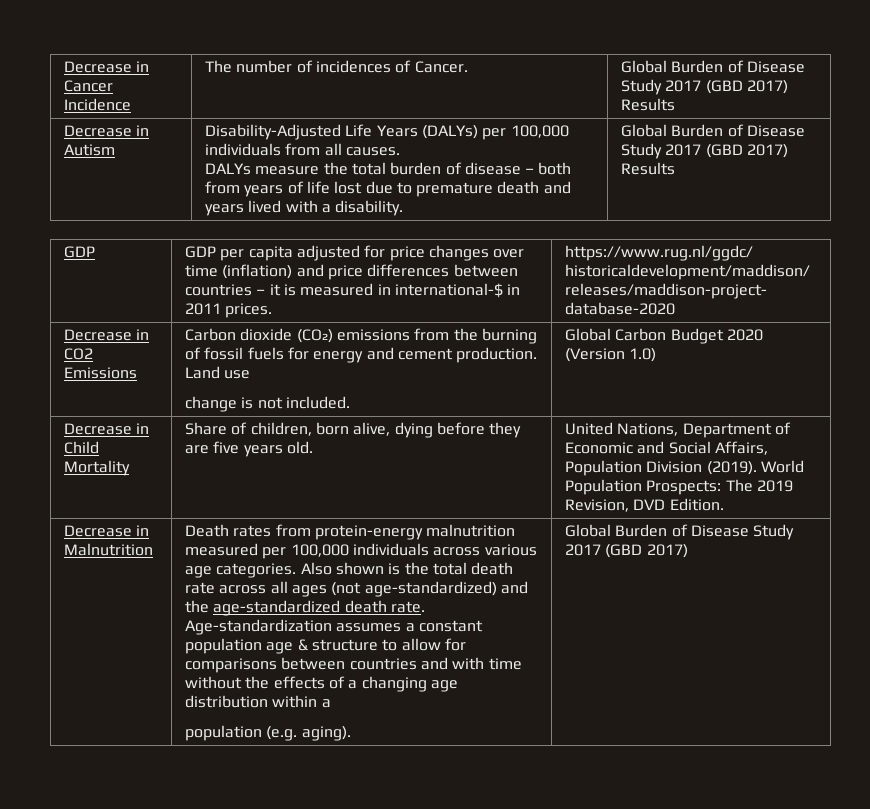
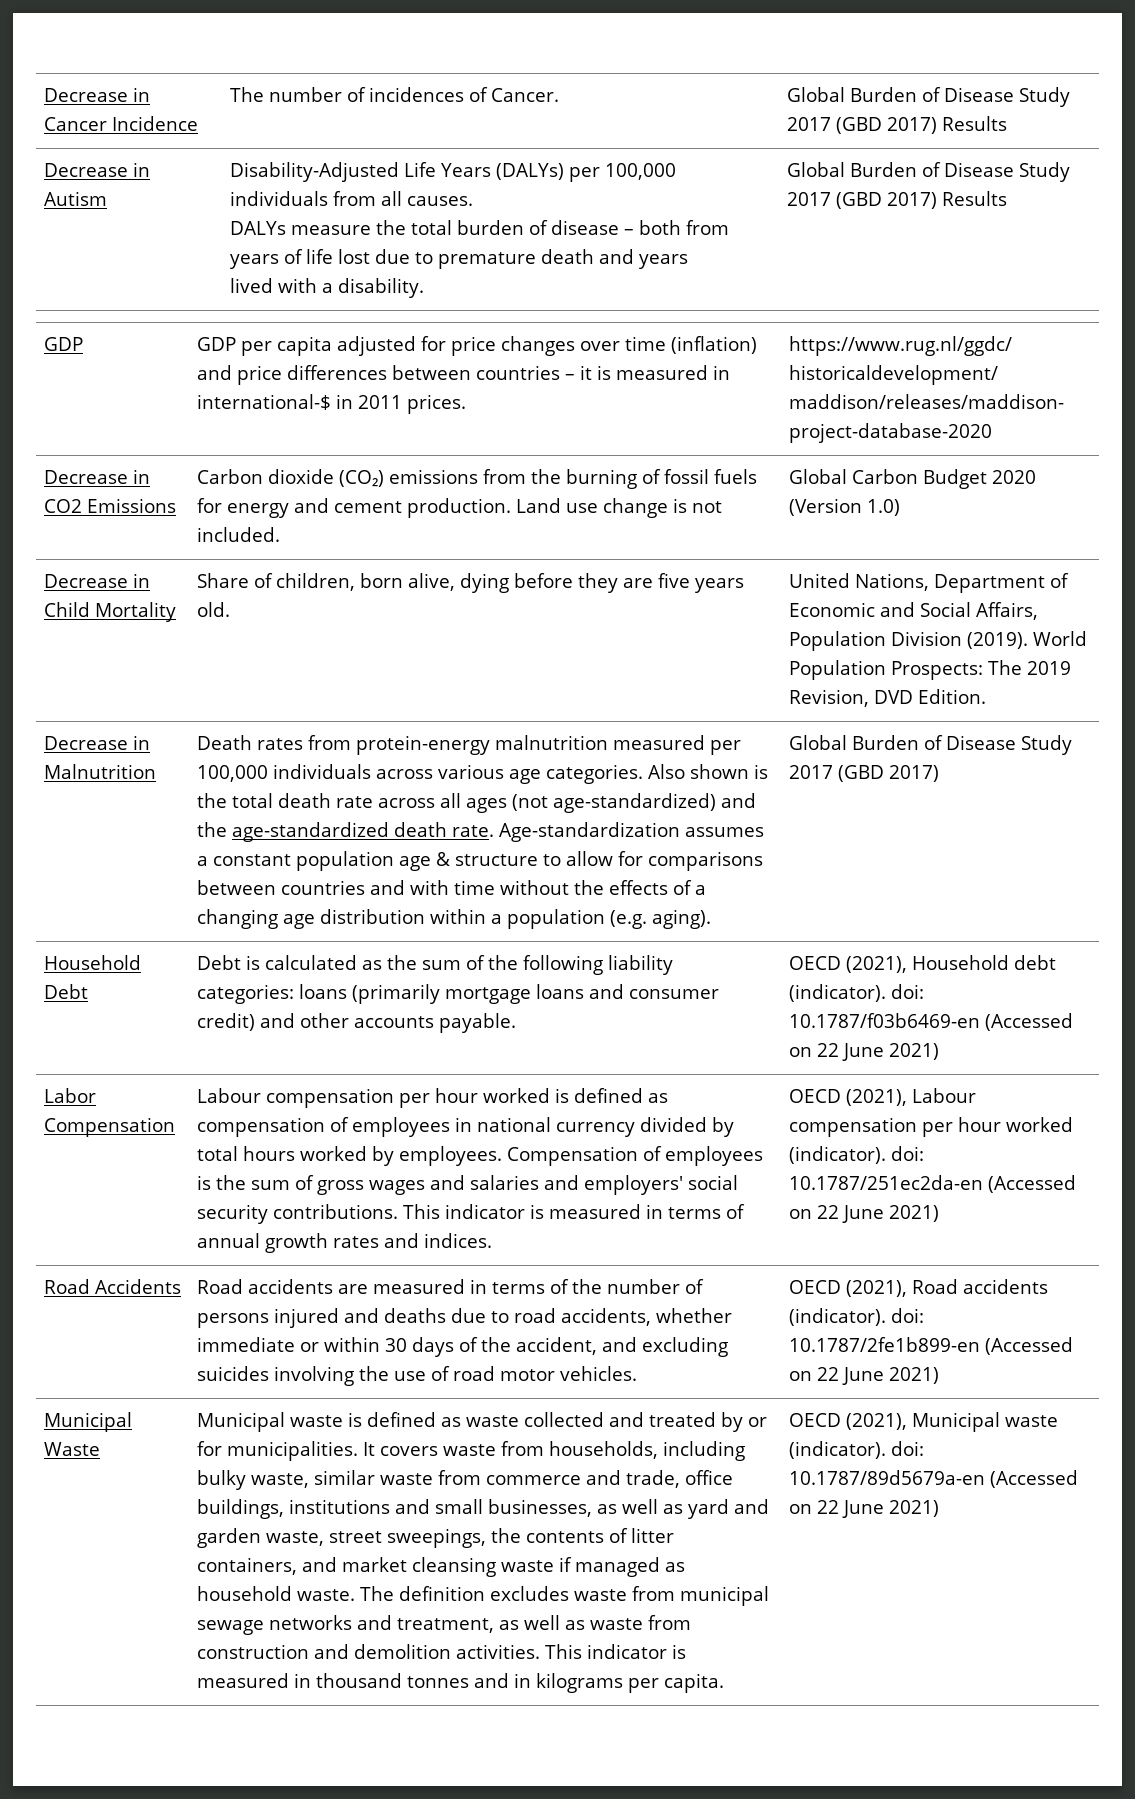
(244, 210) none -> (689, 261) //
(251, 374) // -> (599, 508) none
(331, 703) // -> (503, 919) none
(688, 551) none -> [44,955,142,970] [44,984,89,999] [197,955,674,975] [197,984,720,1004] [197,1013,517,1033] [789,955,1057,973] [789,984,925,1002] [789,1013,1074,1031] [789,1043,940,1061] [44,1088,97,1103] [44,1117,176,1137] [197,1088,669,1108] [197,1117,735,1137] [197,1146,764,1166] [197,1175,739,1195] [197,1204,746,1224] [197,1233,493,1253] [789,1088,977,1106] [789,1117,1074,1137] [789,1146,925,1164] [789,1175,1077,1193] [789,1205,940,1223] [44,1279,182,1294] [197,1279,705,1294] [197,1308,733,1328] [197,1337,729,1357] [197,1366,638,1386] [789,1279,1049,1297] [789,1308,925,1326] [789,1337,1074,1355] [789,1367,940,1385] [44,1412,133,1432] [44,1442,101,1456] [197,1412,768,1432] [197,1441,746,1461] [197,1470,734,1490] [197,1499,770,1519] [197,1528,675,1548] [197,1557,686,1577] [197,1586,770,1606] [197,1615,692,1635] [197,1644,687,1659] [197,1673,725,1693] [789,1412,1059,1432] [789,1441,925,1459] [789,1470,1079,1488] [789,1500,940,1518] // Household Debt | Debt is calculated as the sum of the following liability categories: loans (primarily mortgage loans and consumer credit) and other accounts payable. | OECD (2021), Household debt (indicator). doi: 10.1787/f03b6469-en (Accessed on 22 June 2021) // Labor Compensation | Labour compensation per hour worked is defined as compensation of employees in national currency divided by total hours worked by employees. Compensation of employees is the sum of gross wages and salaries and employers' social security contributions. This indicator is measured in terms of annual growth rates and indices. | OECD (2021), Labour compensation per hour worked (indicator). doi: 10.1787/251ec2da-en (Accessed on 22 June 2021) // Road Accidents | Road accidents are measured in terms of the number of persons injured and deaths due to road accidents, whether immediate or within 30 days of the accident, and excluding suicides involving the use of road motor vehicles. | OECD (2021), Road accidents (indicator). doi: 10.1787/2fe1b899-en (Accessed on 22 June 2021) // Municipal Waste | Municipal waste is defined as waste collected and treated by or for municipalities. It covers waste from households, including bulky waste, similar waste from commerce and trade, office buildings, institutions and small businesses, as well as yard and garden waste, street sweepings, the contents of litter containers, and market cleansing waste if managed as household waste. The definition excludes waste from municipal sewage networks and treatment, as well as waste from construction and demolition activities. This indicator is measured in thousand tonnes and in kilograms per capita. | OECD (2021), Municipal waste (indicator). doi: 10.1787/89d5679a-en (Accessed on 22 June 2021)

